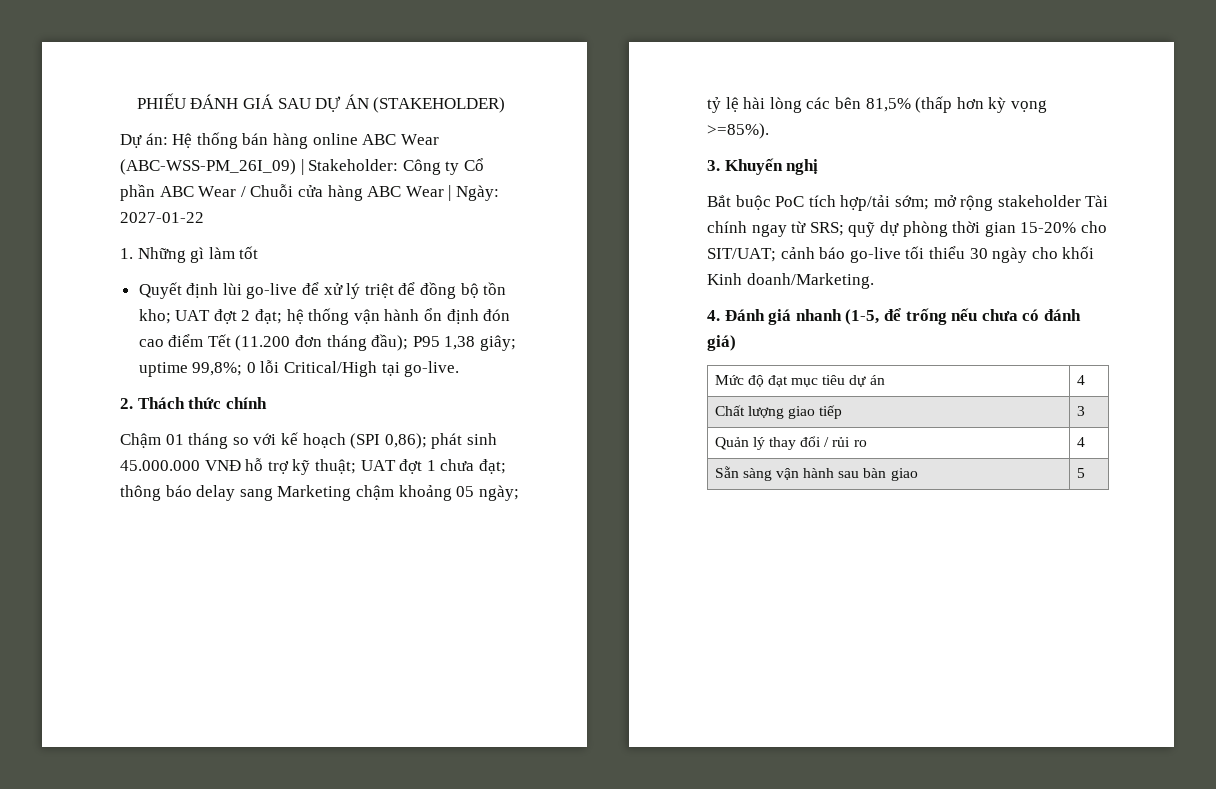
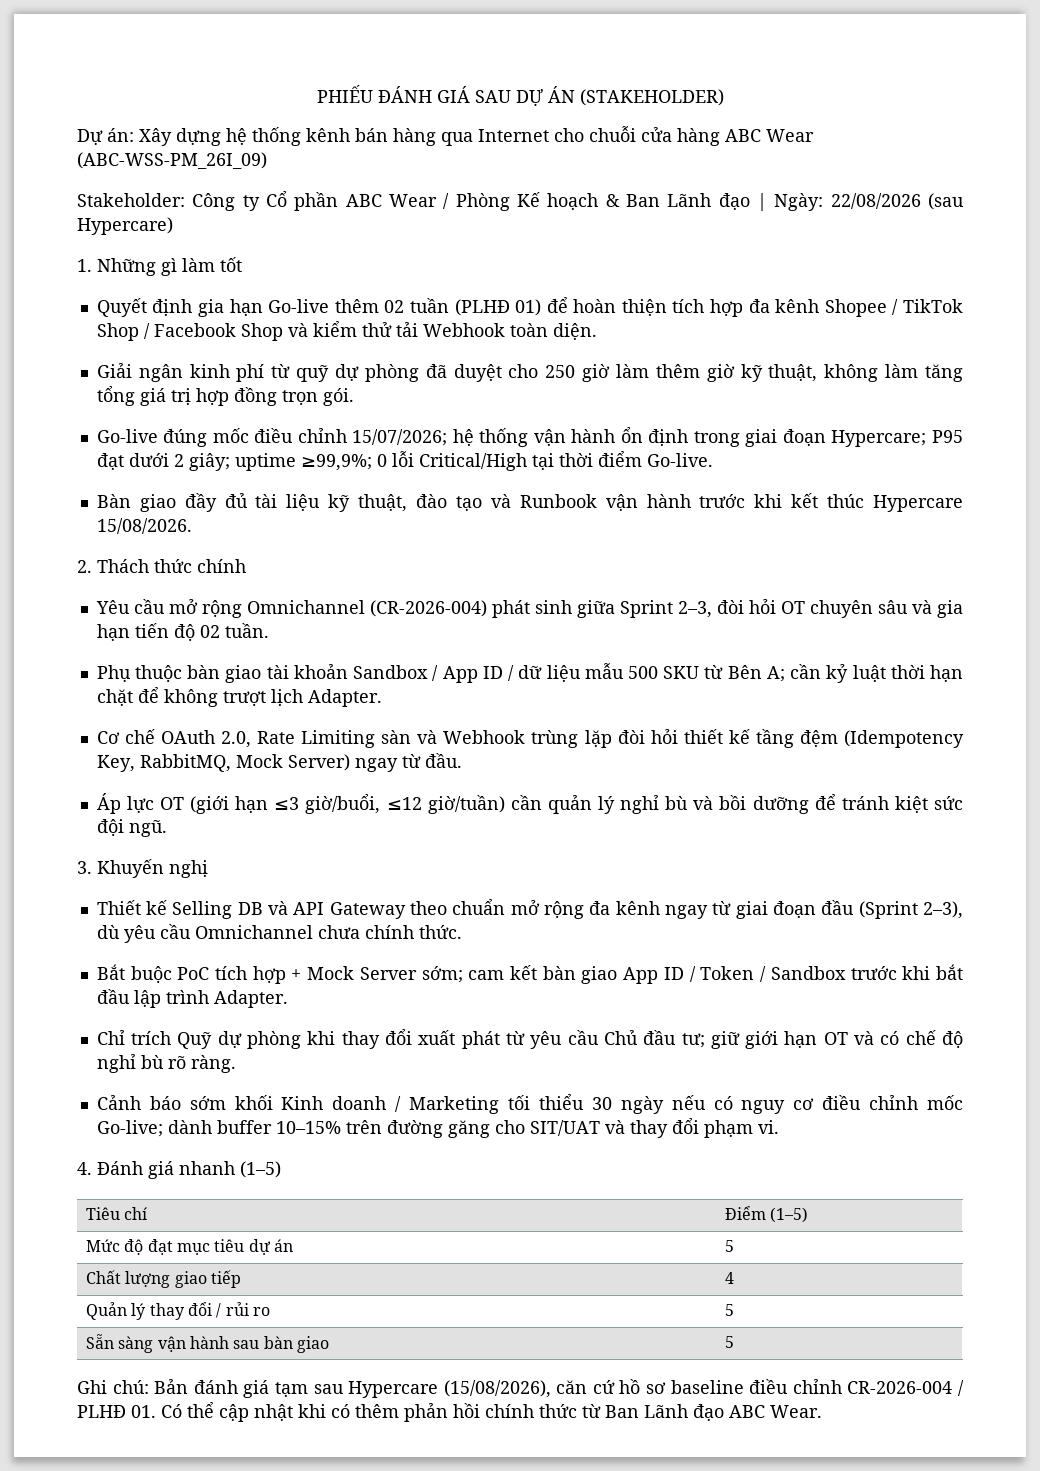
[172,132,358,149] Hệ thống bán hàng online -> [139,126,720,146] Xây dựng hệ thống kênh bán hàng qua Internet cho chuỗi cửa hàng
[300,159,304,175] | -> (267, 160) //
[250,184,499,201] [120,212,204,223] Chuỗi cửa hàng ABC Wear | Ngày: 2027-01-22 -> [455,192,965,211] [77,217,173,235] Phòng Kế hoạch & Ban Lãnh đạo | Ngày: 22/08/2026 (sau Hypercare)
[222,282,507,299] [138,309,283,324] lùi go-live để xử lý triệt để đồng bộ tồn kho; UAT đợt 2 đạt; -> [197,297,963,317] [96,321,597,341] [96,363,964,382] [96,386,354,406] [96,428,448,447] gia hạn Go-live thêm 02 tuần (PLHĐ 01) để hoàn thiện tích hợp đa kênh Shopee / TikTok Shop / Facebook Shop và kiểm thử tải Webhook toàn diện. // Giải ngân kinh phí từ quỹ dự phòng đã duyệt cho 250 giờ làm thêm giờ kỹ thuật, không làm tăng tổng giá trị hợp đồng trọn gói. // Go-live đúng mốc điều chỉnh 15/07/2026;
[483,309,511,321] [138,334,476,351] đón cao điểm Tết (11.200 đơn tháng đầu); P95 1,38 -> [693,429,964,447] [96,453,184,470] trong giai đoạn Hypercare; P95 đạt dưới 2
[192,362,243,376] 99,8%; -> [300,454,372,471] ≥99,9%;
[404,361,460,377] [120,397,267,409] [120,432,497,449] [120,458,506,475] [120,485,519,501] [707,96,1047,113] [707,123,769,139] [707,158,819,175] [707,195,1109,211] [707,221,1107,237] [707,246,1095,263] [707,273,874,289] [707,308,1081,325] [707,335,736,351] go-live. // 2. Thách thức chính // Chậm 01 tháng so với kế hoạch (SPI 0,86); phát sinh 45.000.000 VNĐ hỗ trợ kỹ thuật; UAT đợt 1 chưa đạt; thông báo delay sang Marketing chậm khoảng 05 ngày; tỷ lệ hài lòng các bên 81,5% (thấp hơn kỳ vọng >=85%). // 3. Khuyến nghị // Bắt buộc PoC tích hợp/tải sớm; mở rộng stakeholder Tài chính ngay từ SRS; quỹ dự phòng thời gian 15-20% cho SIT/UAT; cảnh báo go-live tối thiểu 30 ngày cho khối Kinh doanh/Marketing. // 4. Đánh giá nhanh (1-5, để trống nếu chưa có đánh giá) -> [558,451,713,467] [96,493,963,512] [96,518,192,534] [77,559,246,573] [95,599,963,618] [96,623,269,641] [96,663,963,683] [96,687,382,707] [96,729,965,748] [96,753,462,772] [96,793,964,814] [96,819,167,837] [77,859,208,878] [96,899,964,919] [96,924,462,943] [96,964,964,984] [96,989,288,1008] [96,1029,963,1049] [96,1054,236,1073] [96,1094,963,1114] [96,1118,779,1138] [77,1161,281,1179] [86,1207,148,1220] [725,1206,809,1223] thời điểm Go-live. // Bàn giao đầy đủ tài liệu kỹ thuật, đào tạo và Runbook vận hành trước khi kết thúc Hypercare 15/08/2026. // 2. Thách thức chính // Yêu cầu mở rộng Omnichannel (CR-2026-004) phát sinh giữa Sprint 2–3, đòi hỏi OT chuyên sâu và gia hạn tiến độ 02 tuần. // Phụ thuộc bàn giao tài khoản Sandbox / App ID / dữ liệu mẫu 500 SKU từ Bên A; cần kỷ luật thời hạn chặt để không trượt lịch Adapter. // Cơ chế OAuth 2.0, Rate Limiting sàn và Webhook trùng lặp đòi hỏi thiết kế tầng đệm (Idempotency Key, RabbitMQ, Mock Server) ngay từ đầu. // Áp lực OT (giới hạn ≤3 giờ/buổi, ≤12 giờ/tuần) cần quản lý nghỉ bù và bồi dưỡng để tránh kiệt sức đội ngũ. // 3. Khuyến nghị // Thiết kế Selling DB và API Gateway theo chuẩn mở rộng đa kênh ngay từ giai đoạn đầu (Sprint 2–3), dù yêu cầu Omnichannel chưa chính thức. // Bắt buộc PoC tích hợp + Mock Server sớm; cam kết bàn giao App ID / Token / Sandbox trước khi bắt đầu lập trình Adapter. // Chỉ trích Quỹ dự phòng khi thay đổi xuất phát từ yêu cầu Chủ đầu tư; giữ giới hạn OT và có chế độ nghỉ bù rõ ràng. // Cảnh báo sớm khối Kinh doanh / Marketing tối thiểu 30 ngày nếu có nguy cơ điều chỉnh mốc Go-live; dành buffer 10–15% trên đường găng cho SIT/UAT và thay đổi phạm vi. // 4. Đánh giá nhanh (1–5) // Tiêu chí | Điểm (1–5)
[1076,375,1085,385] 4 -> [725,1240,735,1252] 5
[1076,406,1085,416] 3 -> [725,1272,735,1284] 4
[1076,437,1085,447] 4 -> [725,1304,735,1316] 5
(1085, 473) none -> [77,1379,965,1398] [77,1402,822,1422] // Ghi chú: Bản đánh giá tạm sau Hypercare (15/08/2026), căn cứ hồ sơ baseline điều chỉnh CR-2026-004 / PLHĐ 01. Có thể cập nhật khi có thêm phản hồi chính thức từ Ban Lãnh đạo ABC Wear.

